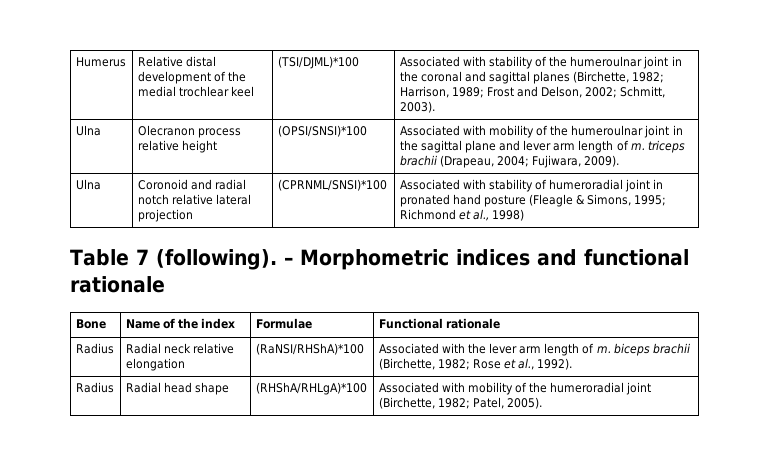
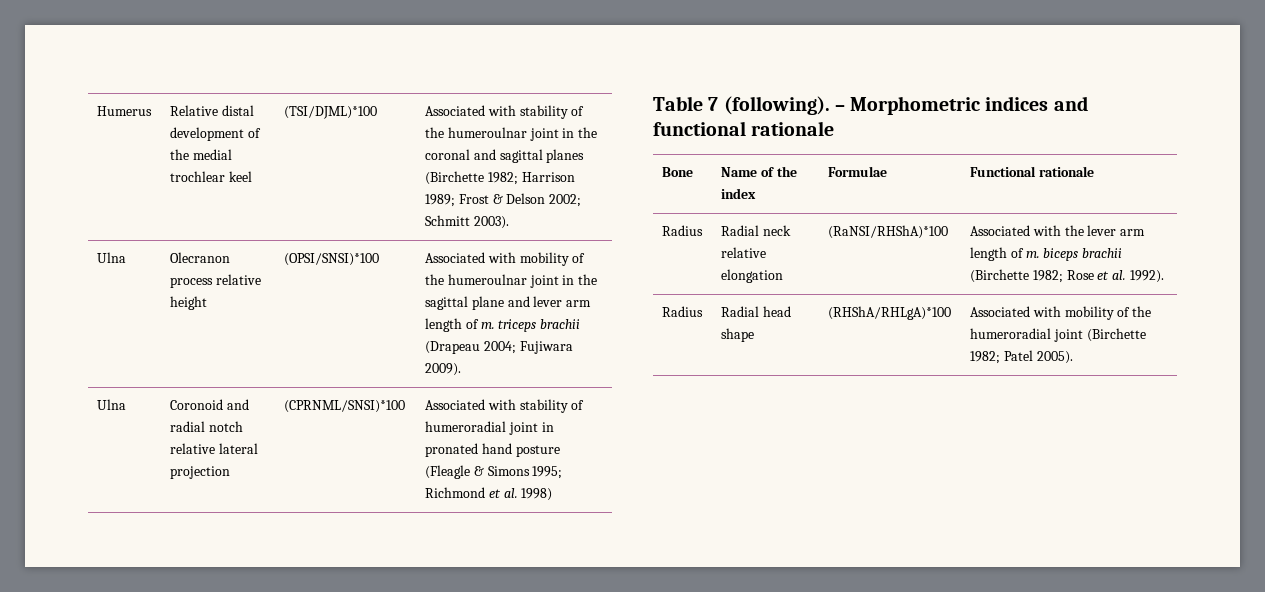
[573,71,665,83] [399,86,666,98] (Birchette, 1982; Harrison, 1989; Frost and Delson, 2002; Schmitt, -> [425,171,575,185] [425,193,582,207] [425,215,471,226] (Birchette 1982; Harrison 1989; Frost & Delson 2002; Schmitt
[439,155,582,168] (Drapeau, 2004; Fujiwara, -> [425,341,573,354] (Drapeau 2004; Fujiwara
[587,194,632,206] Simons, -> [487,466,530,476] Simons
[473,209,490,221] al., -> [503,488,518,498] al.
[378,358,435,370] (Birchette, -> [970,269,1030,283] (Birchette
[518,358,535,370] al., -> [1112,270,1127,280] al.
[378,397,505,409] (Birchette, 1982; Patel, -> [1086,328,1146,342] [970,350,1033,364] (Birchette 1982; Patel

